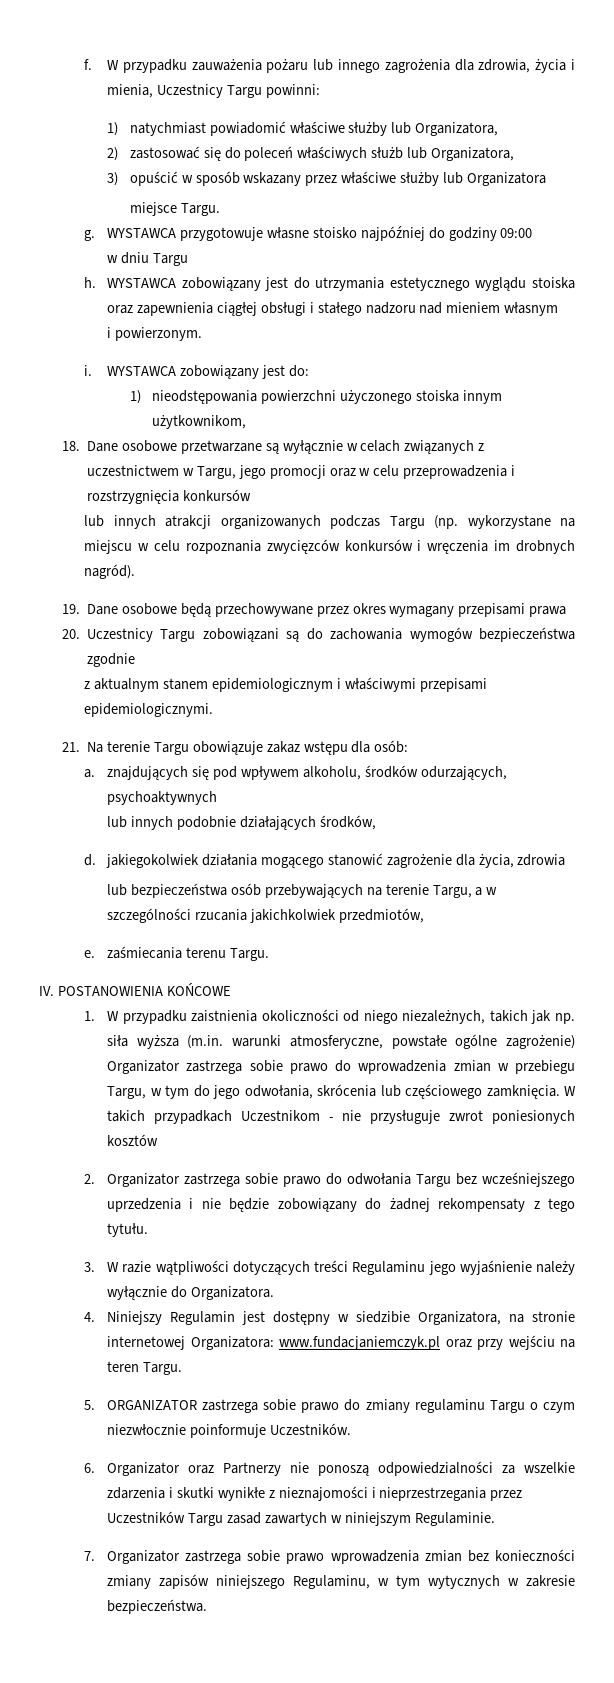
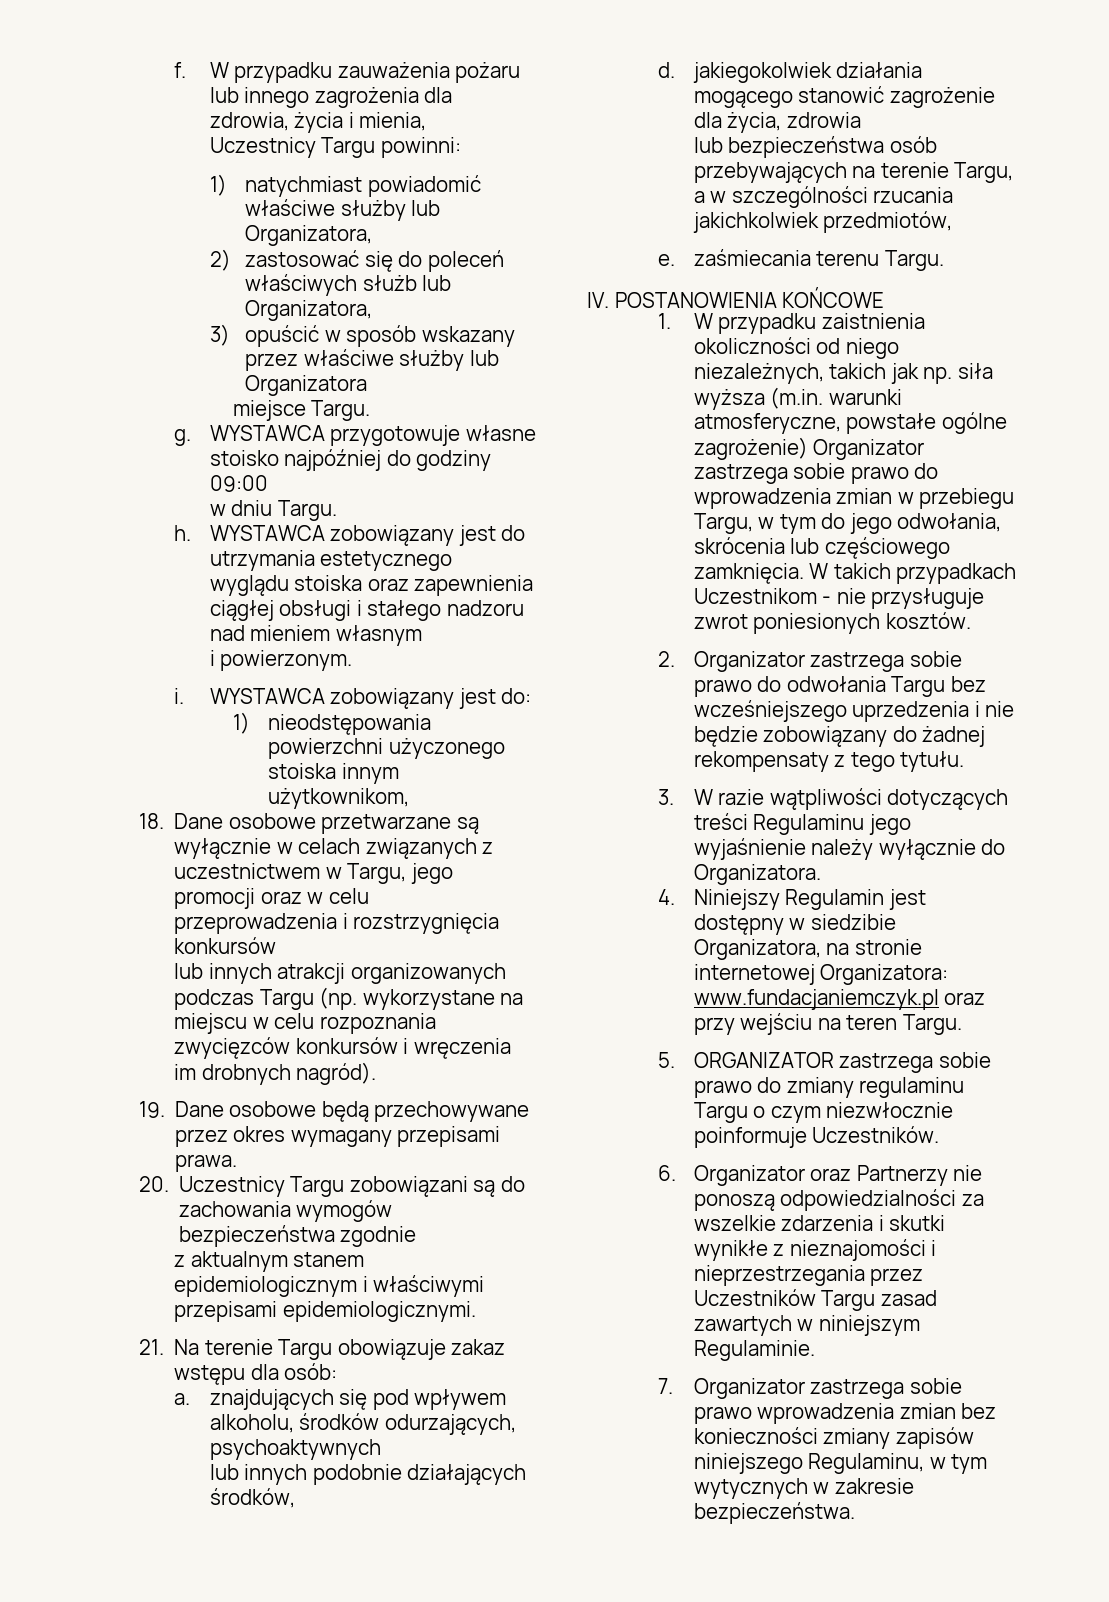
[152,253,188,266] Targu -> [277,500,337,521] Targu.
[529,606,567,617] prawa -> [174,1154,237,1172] prawa.
[107,1134,159,1146] kosztów -> [885,612,971,629] kosztów.

